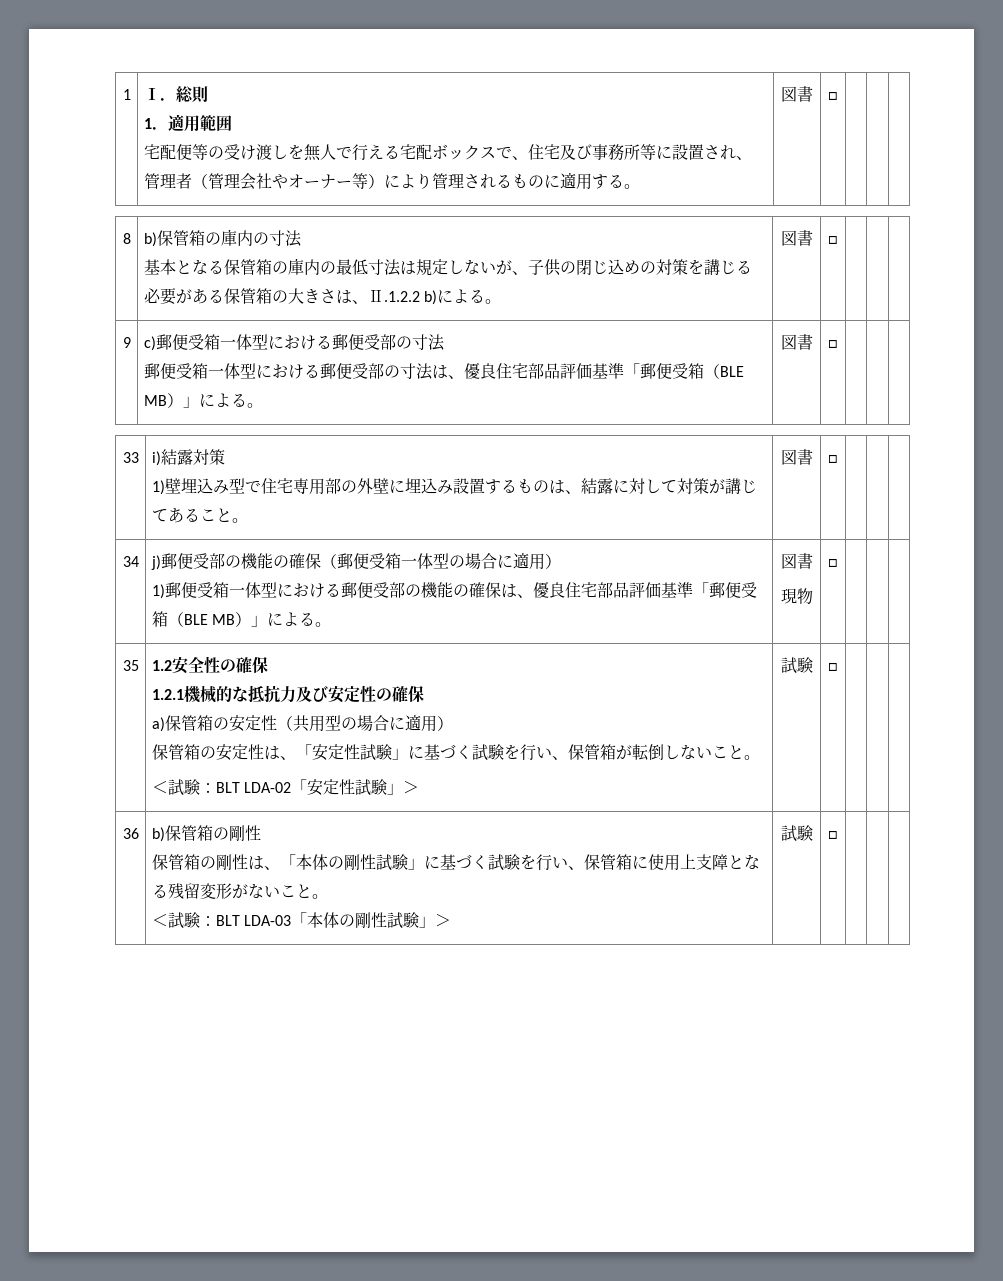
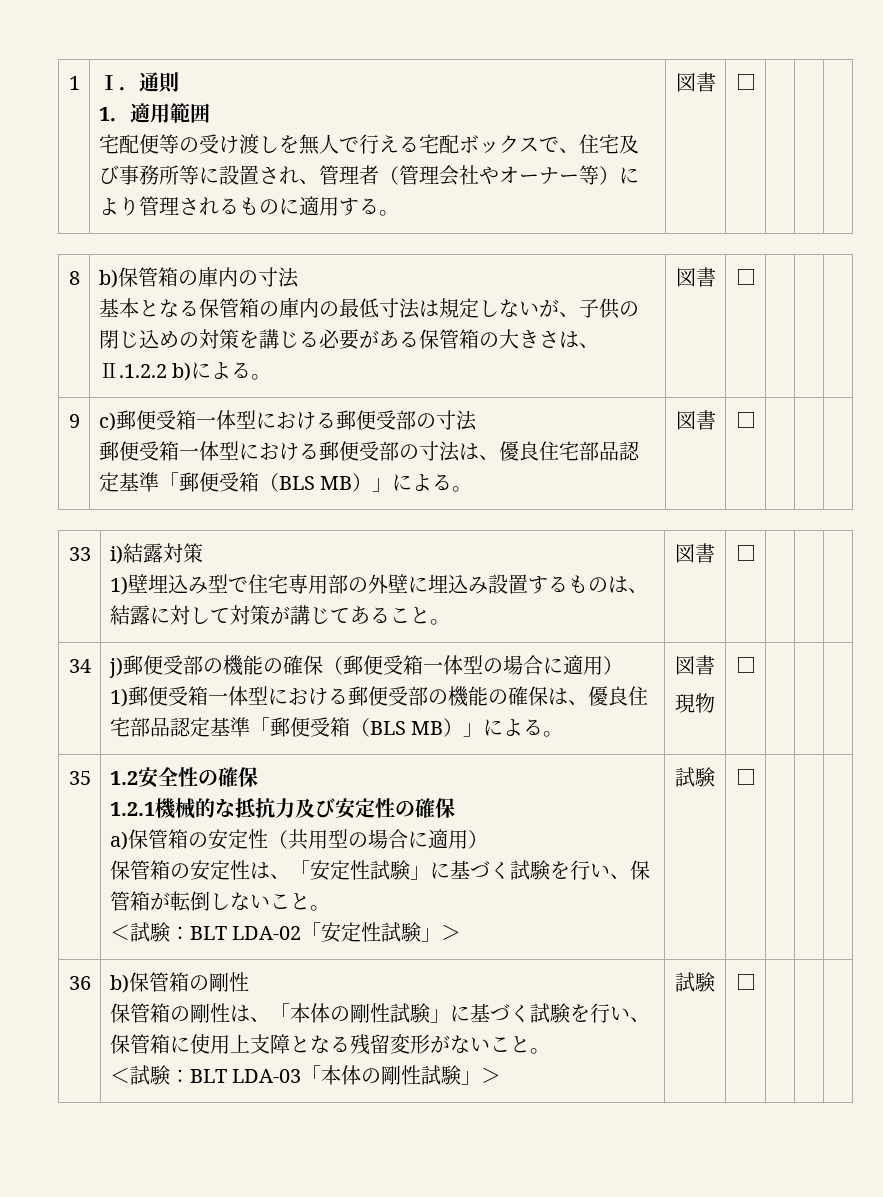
[175,86,193,103] 総 -> [138,72,159,92] 通
[559,363,744,379] 評価基準「郵便受箱（BLE -> [618,441,640,461] [98,472,315,492] 認定基準「郵便受箱（BLS
[628,582,757,598] [151,611,208,627] 評価基準「郵便受箱（BLE -> [169,717,406,737] 認定基準「郵便受箱（BLS

